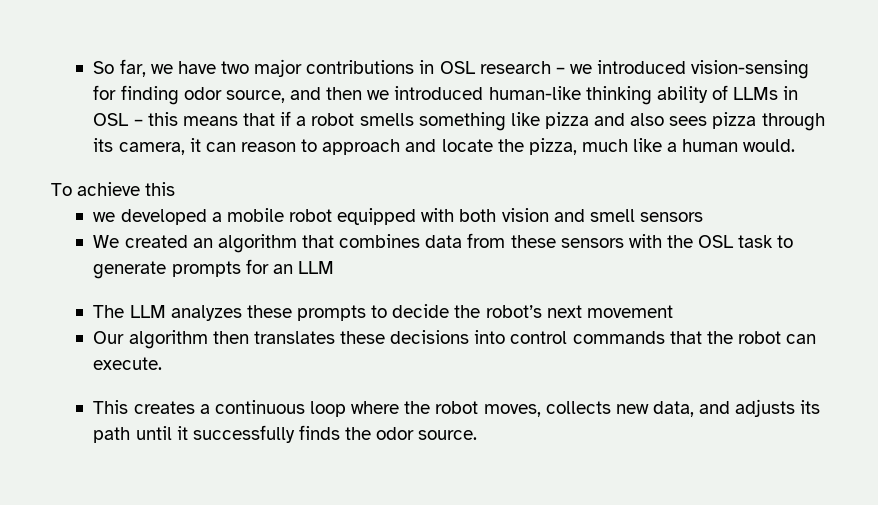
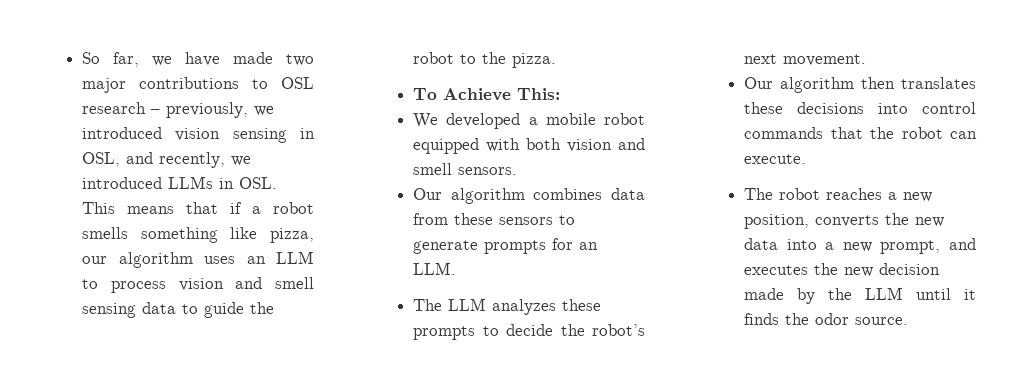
(216, 67) none -> [233,52,274,64] made
[419,60,435,74] in -> [252,79,269,89] to
[569,60,810,79] [93,85,799,105] [93,112,178,126] we introduced vision-sensing for finding odor source, and then we introduced human-like thinking ability of LLMs in OSL – this -> [166,102,275,118] [82,127,315,143] [82,152,252,168] [82,176,278,189] [82,202,116,214] previously, we introduced vision sensing in OSL, and recently, we introduced LLMs in OSL. This
[544,112,825,131] [93,138,796,155] [51,182,176,196] [93,212,116,222] pizza and also sees pizza through its camera, it can reason to approach and locate the pizza, much like a human would. // To achieve this // we -> [270,228,314,243] [82,251,314,268] [82,277,314,293] [82,302,275,318] [413,52,557,68] [413,88,561,101] [413,113,439,128] pizza, our algorithm uses an LLM to process vision and smell sensing data to guide the robot to the pizza. // To Achieve This: // We
[639,212,703,222] [93,234,334,253] sensors // We created an algorithm that -> [458,167,518,175] [413,188,525,204] sensors. // Our algorithm
[628,234,774,248] with the OSL task -> (554, 221) none
[297,261,334,274] LLM -> [413,262,457,275] LLM.
[586,305,673,318] movement -> [783,54,867,66] movement.
[93,399,821,417] [93,427,131,443] This creates a continuous loop where the robot moves, collects new data, and adjusts its path -> [744,188,933,202] [744,213,945,229] [744,238,976,254] [744,263,941,277] [744,287,904,304] The robot reaches a new position, converts the new data into a new prompt, and executes the new decision made by the LLM
[192,425,295,443] successfully -> (976, 294) none

